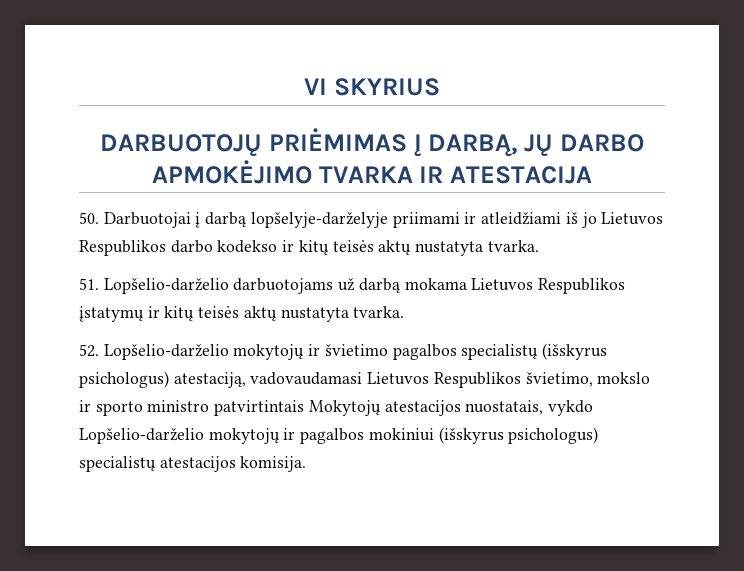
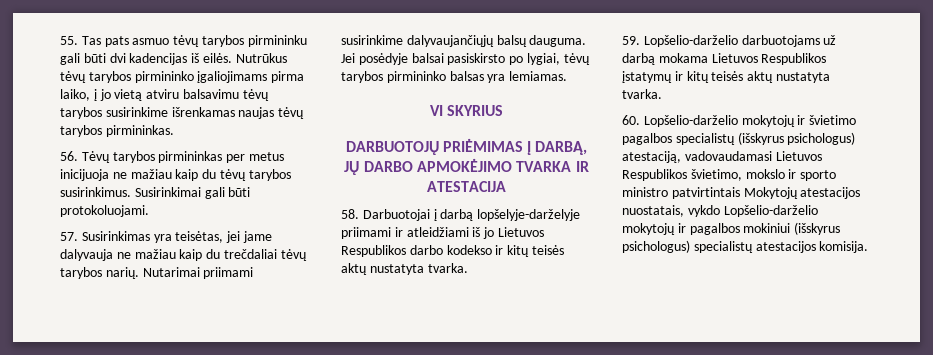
(304, 86) none -> [60,35,307,47] [60,53,287,65] [60,71,305,83] [60,89,269,101] [60,107,305,119] [60,125,174,137] [60,151,284,163] [60,169,291,181] [60,187,251,199] [60,205,149,217] [60,231,272,243] [60,249,307,261] [60,267,254,279] [341,35,587,47] [341,53,590,65] [341,71,568,83] 55. Tas pats asmuo tėvų tarybos pirmininku gali būti dvi kadencijas iš eilės. Nutrūkus tėvų tarybos pirmininko įgaliojimams pirma laiko, į jo vietą atviru balsavimu tėvų tarybos susirinkime išrenkamas naujas tėvų tarybos pirmininkas. // 56. Tėvų tarybos pirmininkas per metus inicijuoja ne mažiau kaip du tėvų tarybos susirinkimus. Susirinkimai gali būti protokoluojami. // 57. Susirinkimas yra teisėtas, jei jame dalyvauja ne mažiau kaip du trečdaliai tėvų tarybos narių. Nutarimai priimami susirinkime dalyvaujančiųjų balsų dauguma. Jei posėdyje balsai pasiskirsto po lygiai, tėvų tarybos pirmininko balsas yra lemiamas. //
[79,212,99,224] 50. -> [341,209,359,219] 58.
[79,278,99,290] 51. -> [622,36,640,45] 59.
[79,344,99,357] 52. -> [622,115,640,125] 60.

